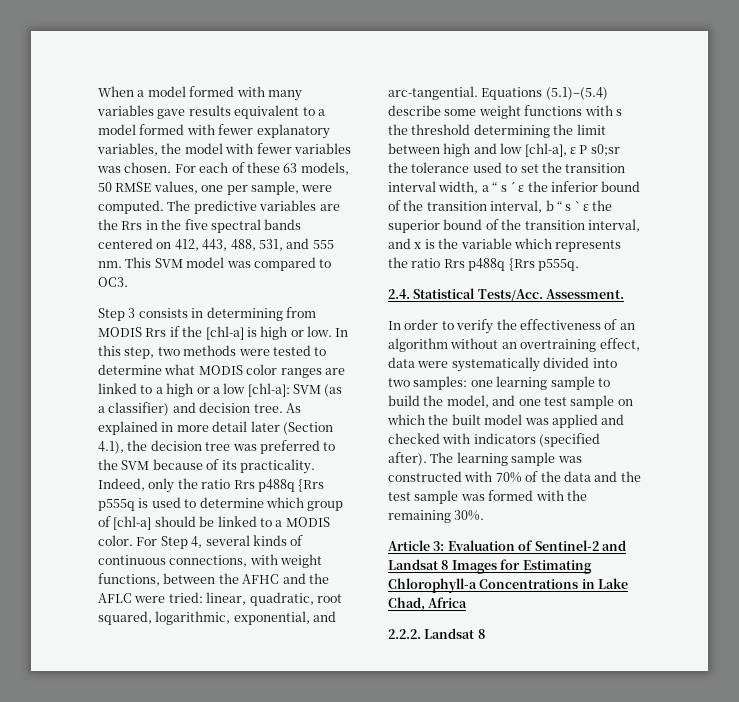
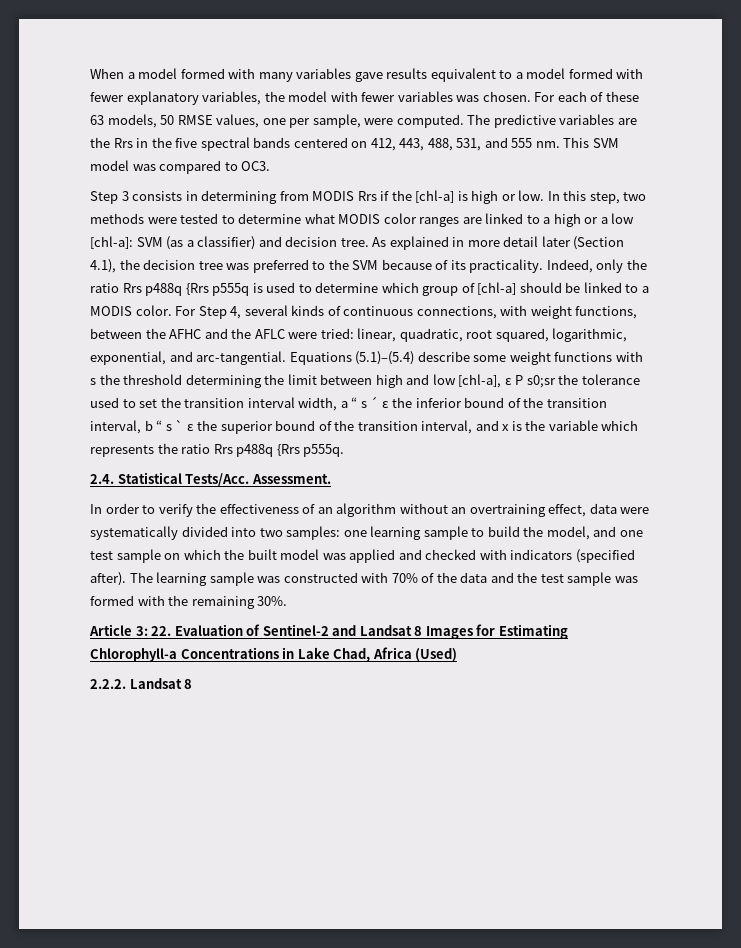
(445, 546) none -> [151,626,172,636] 22.
(468, 602) none -> [415,648,458,662] (Used)

